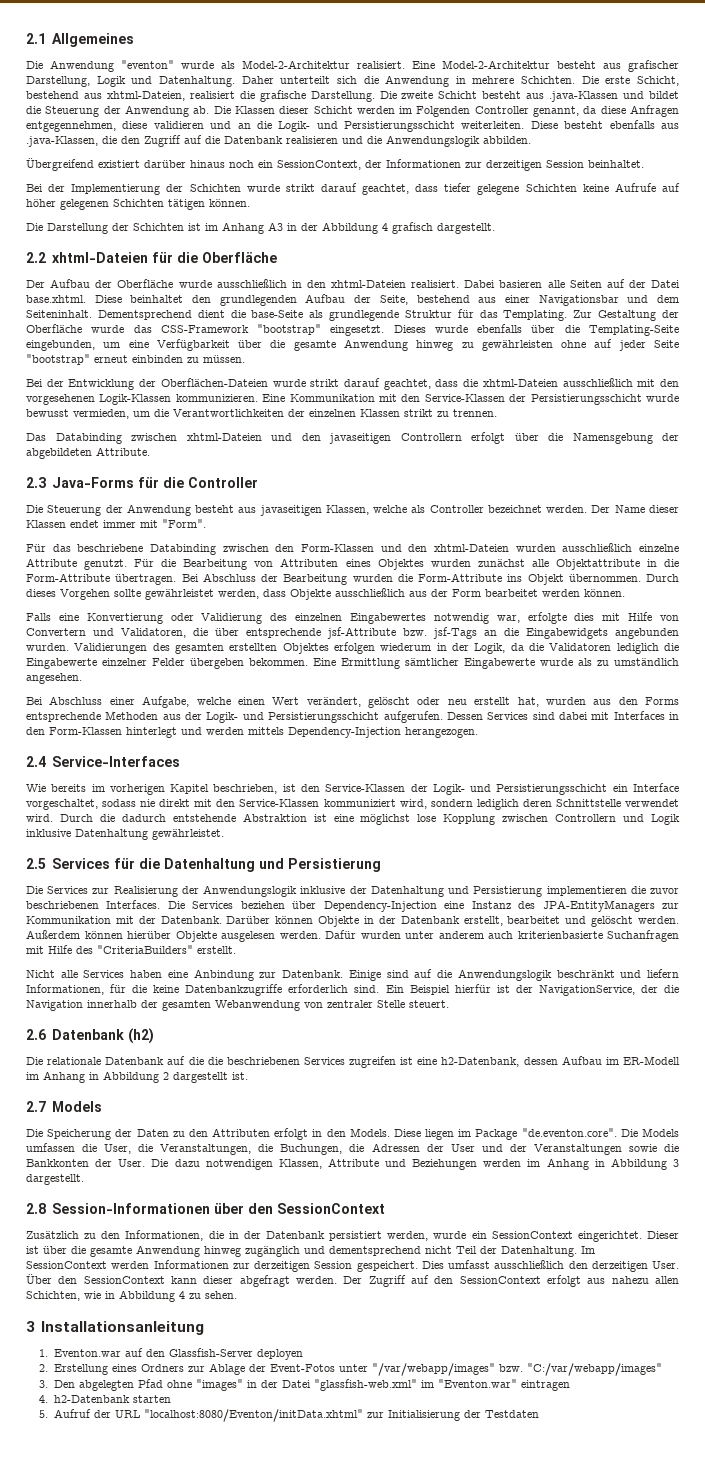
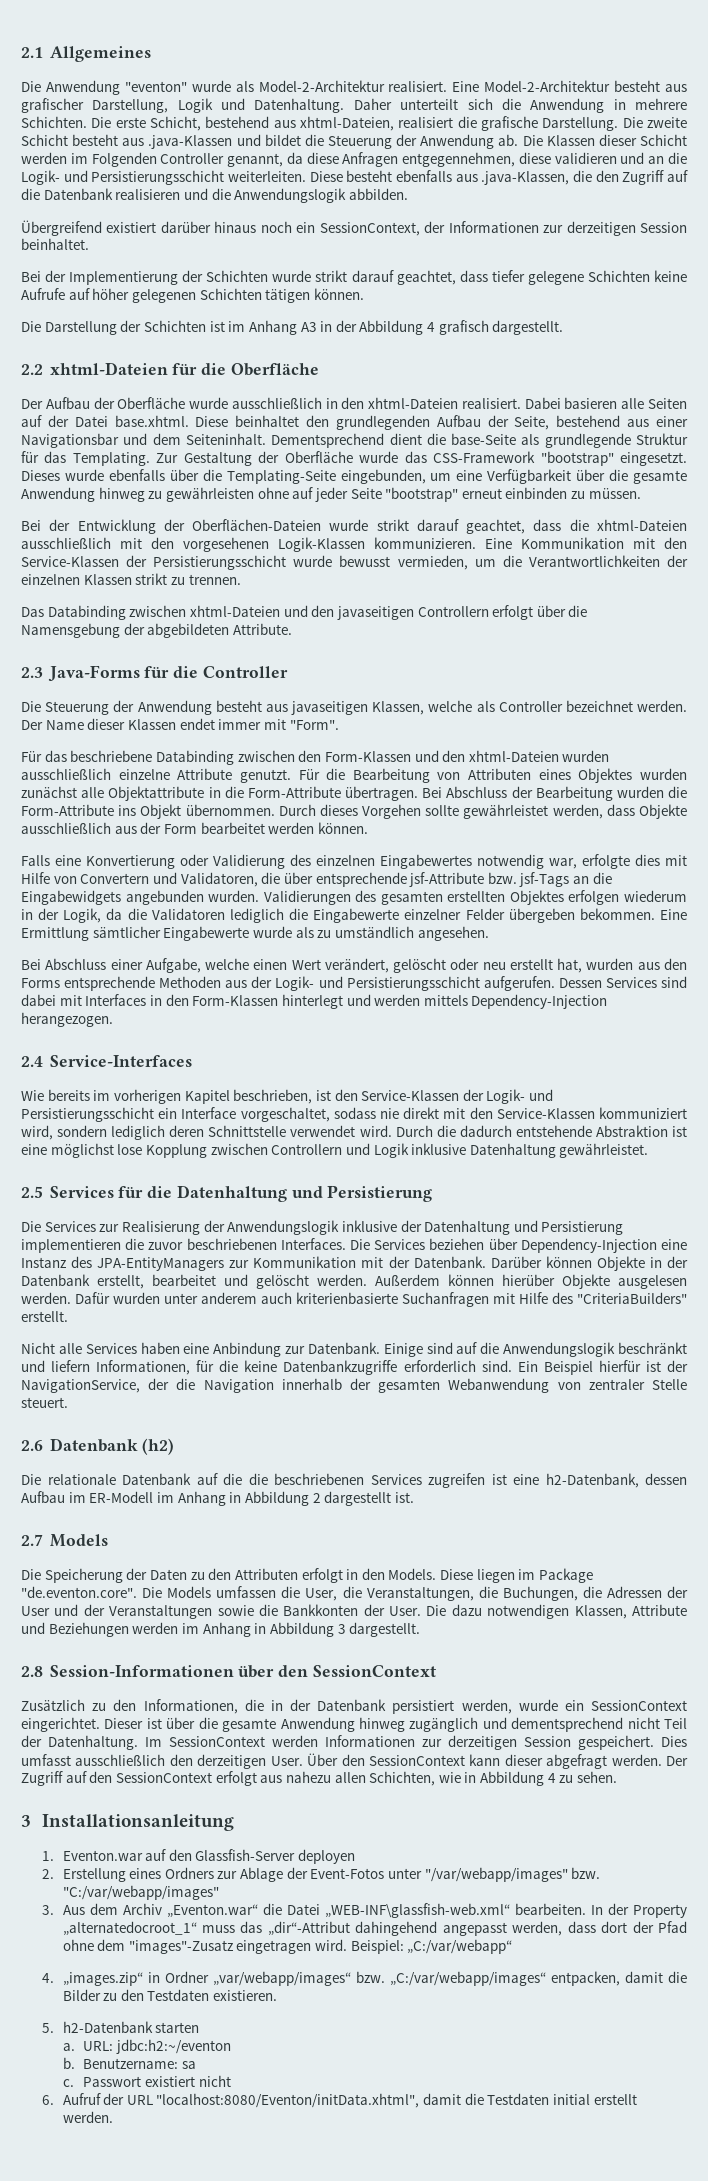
[53,1379,570,1391] [38,1395,171,1403] [38,1409,539,1422] Den abgelegten Pfad ohne "images" in der Datei "glassfish-web.xml" im "Eventon.war" eintragen // 4. h2-Datenbank starten // 5. Aufruf der URL "localhost:8080/Eventon/initData.xhtml" zur Initialisierung der Testdaten -> [62,1903,687,1918] [62,1921,687,1936] [62,1939,513,1954] [41,1971,687,1986] [62,1989,278,2001] [41,2021,200,2033] [62,2039,231,2054] [62,2057,196,2069] [62,2075,231,2087] [41,2093,637,2108] [62,2111,113,2123] Aus dem Archiv „Eventon.war“ die Datei „WEB-INF\glassfish-web.xml“ bearbeiten. In der Property „alternatedocroot_1“ muss das „dir“-Attribut dahingehend angepasst werden, dass dort der Pfad ohne dem "images"-Zusatz eingetragen wird. Beispiel: „C:/var/webapp“ // 4. „images.zip“ in Ordner „var/webapp/images“ bzw. „C:/var/webapp/images“ entpacken, damit die Bilder zu den Testdaten existieren. // 5. h2-Datenbank starten // a. URL: jdbc:h2:~/eventon // b. Benutzername: sa // c. Passwort existiert nicht // 6. Aufruf der URL "localhost:8080/Eventon/initData.xhtml", damit die Testdaten initial erstellt werden.

